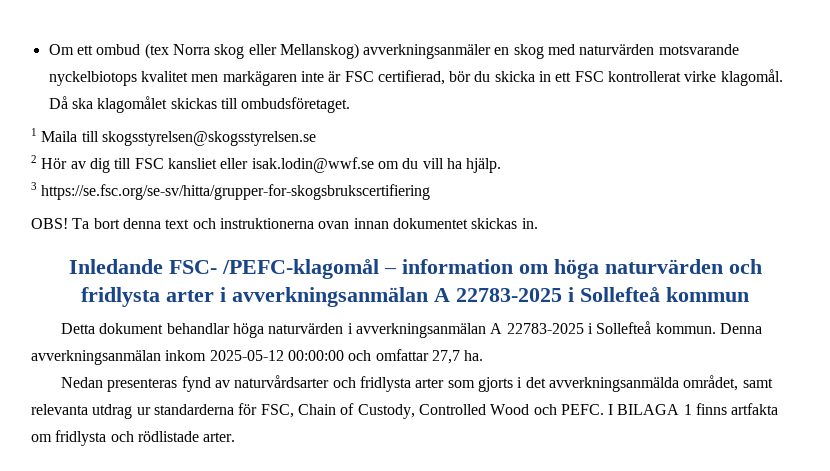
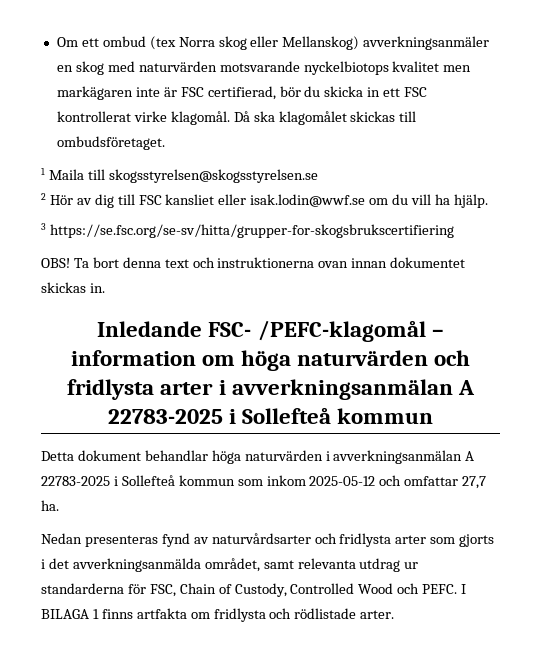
[655,323,762,334] [31,350,161,365] kommun. Denna avverkningsanmälan -> [178,475,263,486] kommun som
[287,350,344,361] 00:00:00 -> (376, 481) none

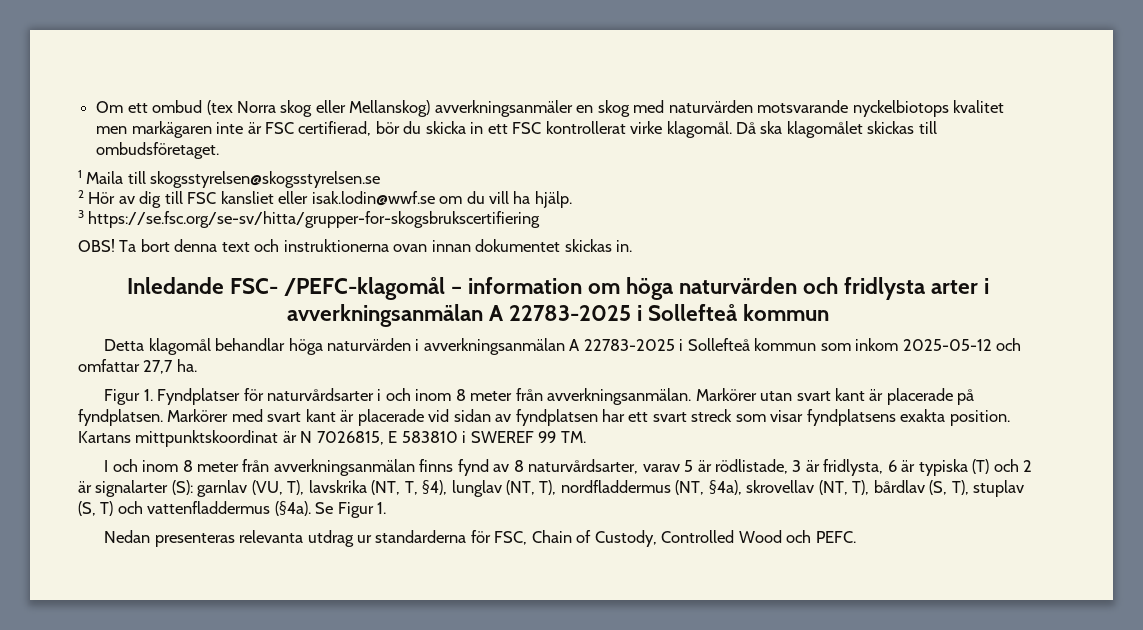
[77,450,141,461] dokument -> [148,338,211,355] klagomål
[41,533,495,547] [41,558,294,572] Nedan presenteras fynd av naturvårdsarter och fridlysta arter som gjorts i det avverkningsanmälda området, samt -> [104,388,975,405] [78,409,1010,426] [78,430,586,447] [104,459,1033,476] [78,480,1025,497] [78,501,387,518] [104,530,235,547] Figur 1. Fyndplatser för naturvårdsarter i och inom 8 meter från avverkningsanmälan. Markörer utan svart kant är placerade på fyndplatsen. Markörer med svart kant är placerade vid sidan av fyndplatsen har ett svart streck som visar fyndplatsens exakta position. Kartans mittpunktskoordinat är N 7026815, E 583810 i SWEREF 99 TM. // I och inom 8 meter från avverkningsanmälan finns fynd av 8 naturvårdsarter, varav 5 är rödlistade, 3 är fridlysta, 6 är typiska (T) och 2 är signalarter (S): garnlav (VU, T), lavskrika (NT, T, §4), lunglav (NT, T), nordfladdermus (NT, §4a), skrovellav (NT, T), bårdlav (S, T), stuplav (S, T) och vattenfladdermus (§4a). Se Figur 1. // Nedan presenteras
[461,584,467,594] [41,608,395,622] I BILAGA 1 finns artfakta om fridlysta och rödlistade arter. -> (856, 537) none

